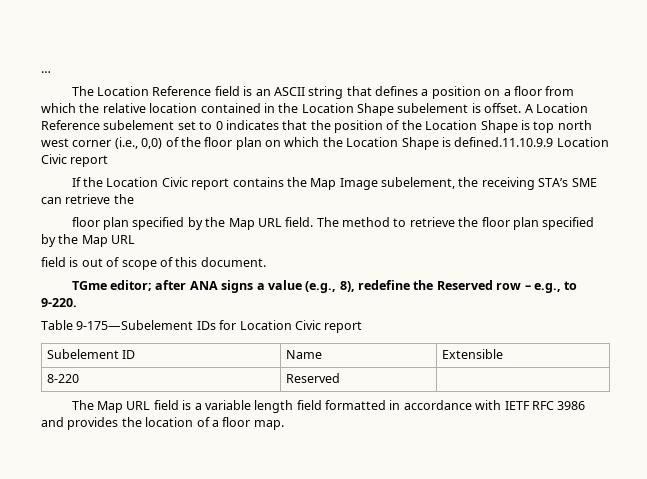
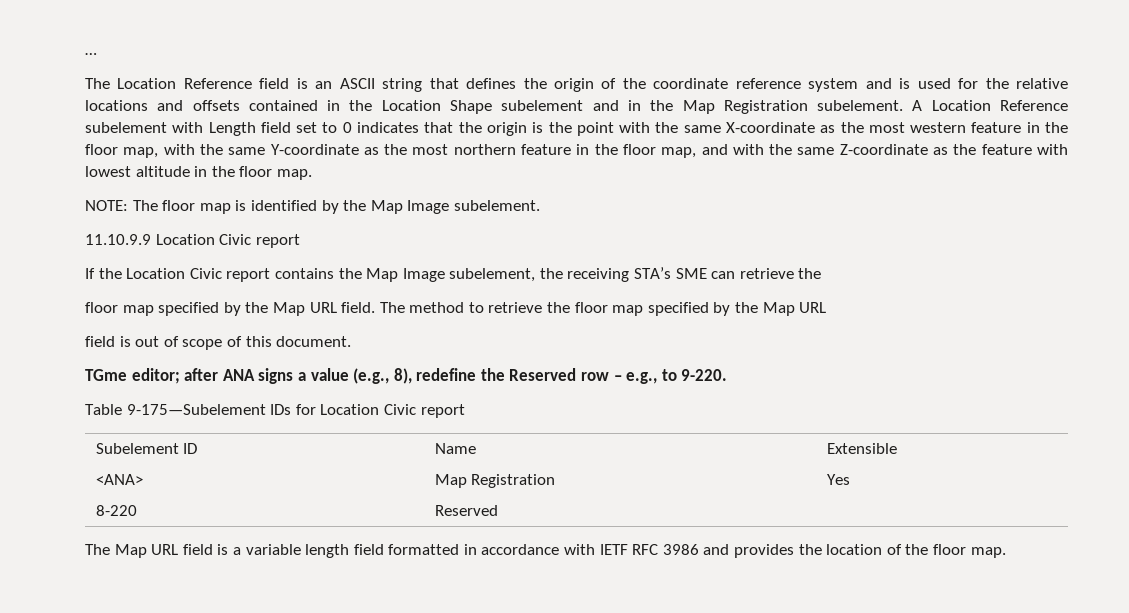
[421,86,575,99] [41,103,198,113] a position on a floor from which the relative location -> [523,78,1069,92] [85,100,240,111] the origin of the coordinate reference system and is used for the relative locations and offsets
[471,103,522,113] is offset. -> [592,100,904,114] and in the Map Registration subelement.
(175, 125) none -> [172,122,291,136] with Length field
[334,120,592,133] [41,137,554,150] position of the Location Shape is top north west corner (i.e., 0,0) of the floor plan on which the Location Shape is defined.11.10.9.9 -> [486,122,1068,136] [85,144,1069,158] [85,166,312,180] [85,200,540,214] [85,234,151,245] origin is the point with the same X-coordinate as the most western feature in the floor map, with the same Y-coordinate as the most northern feature in the floor map, and with the same Z-coordinate as the feature with lowest altitude in the floor map. // NOTE: The floor map is identified by the Map Image subelement. // 11.10.9.9
[103,217,130,230] plan -> [122,305,154,316] map
[512,217,539,230] plan -> [612,305,644,316] map
(503, 354) none -> [95,474,143,485] [434,474,556,488] [826,474,850,485] // <ANA> | Map Registration | Yes
[211,420,219,427] a -> [905,544,929,555] the

